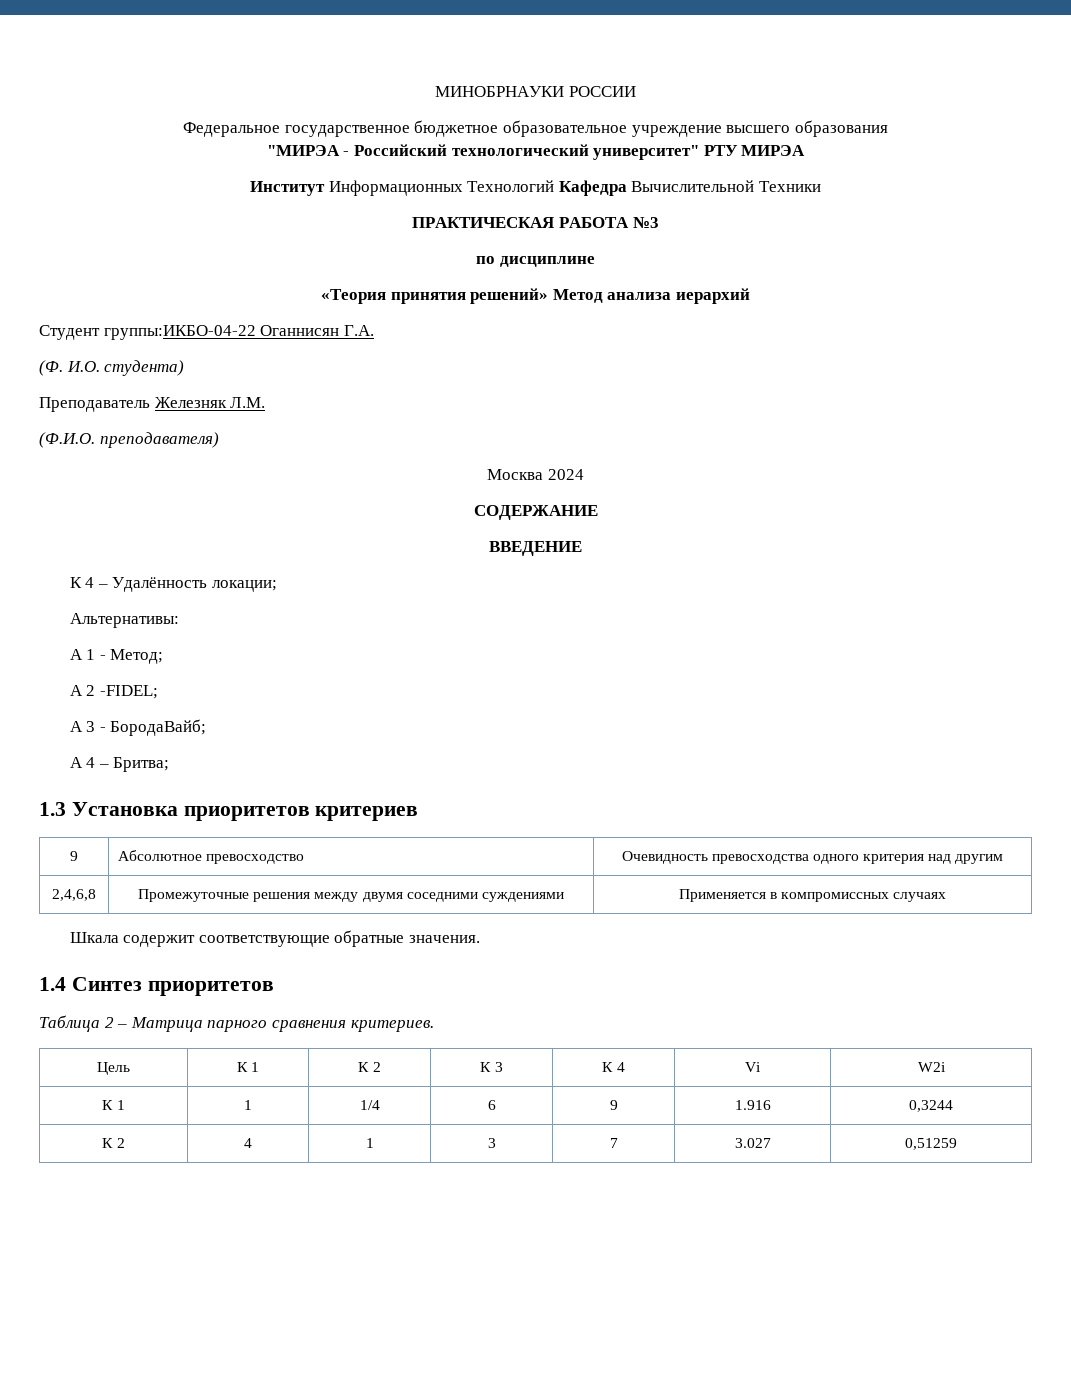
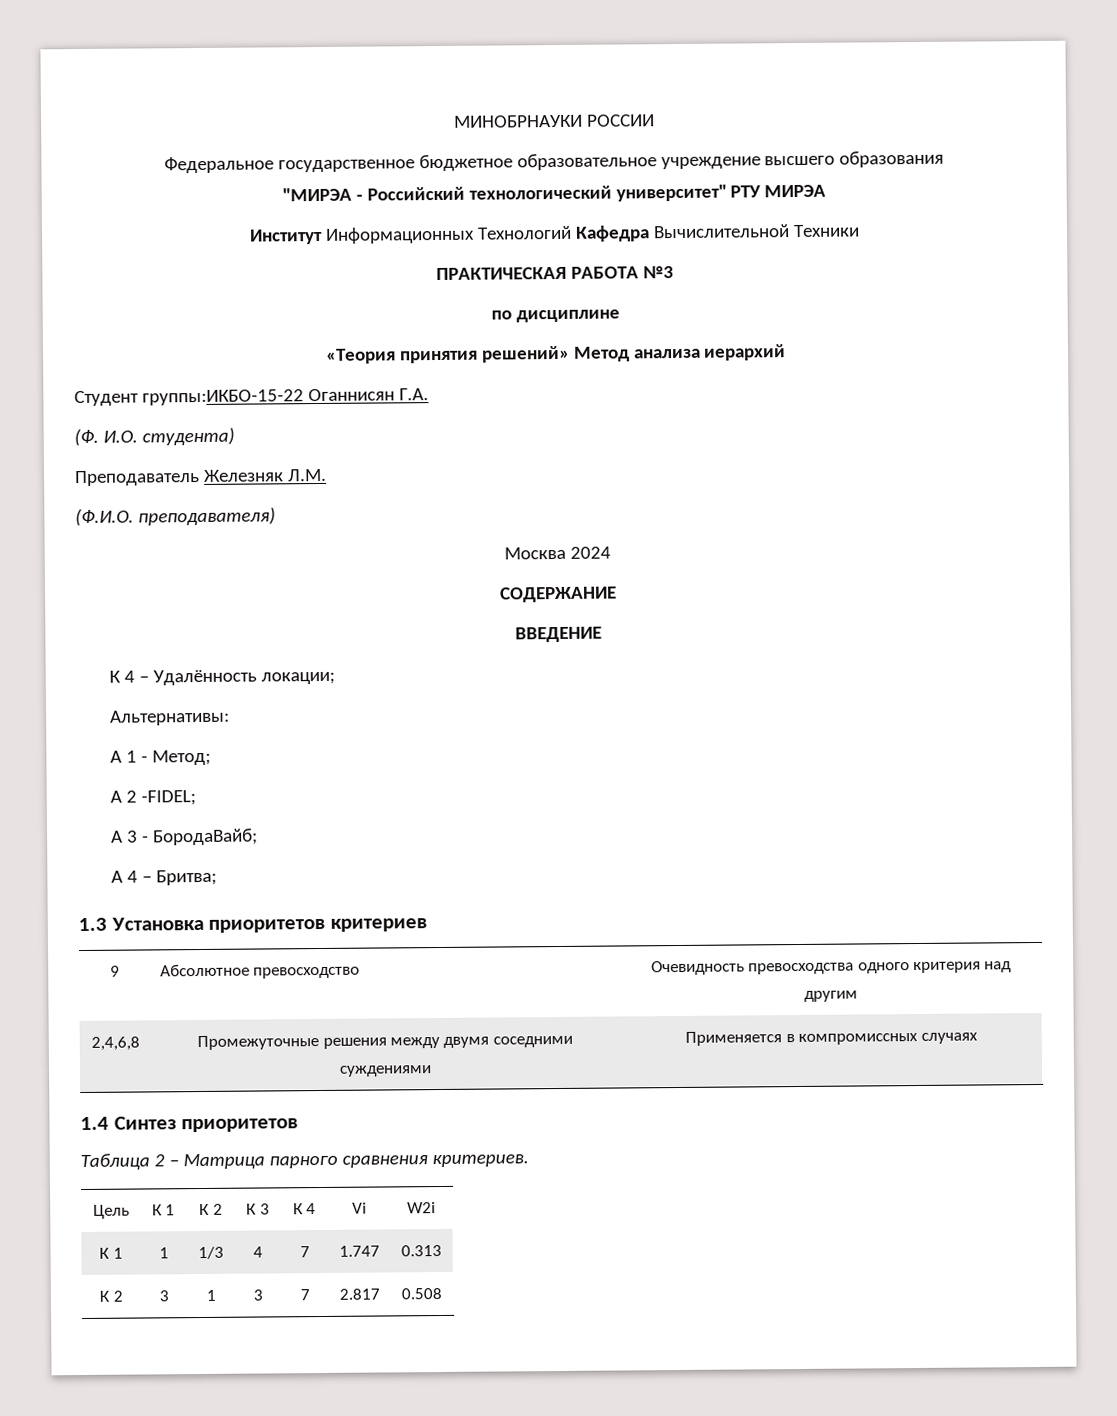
[103,325,256,340] группы:ИКБО-04-22 -> [141,389,304,406] группы:ИКБО-15-22
[69,930,480,947] // Шкала содержит соответствующие обратные значения. -> (978, 1038) none
[359,1100,380,1110] [487,1100,496,1110] [609,1100,618,1110] [734,1100,771,1110] [909,1100,953,1112] [102,1138,125,1148] [244,1138,252,1148] 1/4 | 6 | 9 | 1.916 | 0,3244 // К 2 | 4 -> [198,1246,224,1260] [253,1246,263,1258] [299,1246,310,1258] [338,1245,380,1257] [401,1244,443,1257] [99,1290,123,1302] [158,1290,169,1302] 1/3 | 4 | 7 | 1.747 | 0.313 // К 2 | 3
[734,1138,771,1148] [905,1138,957,1150] 3.027 | 0,51259 -> [338,1288,380,1300] [401,1287,443,1300] 2.817 | 0.508

